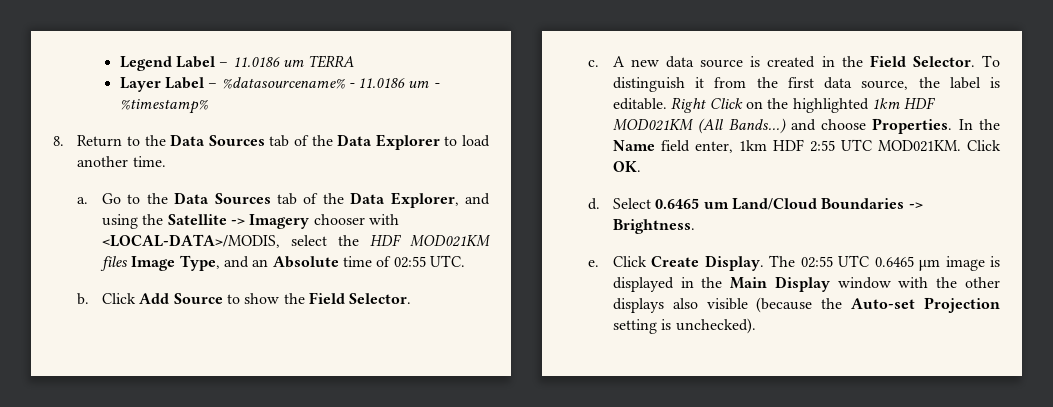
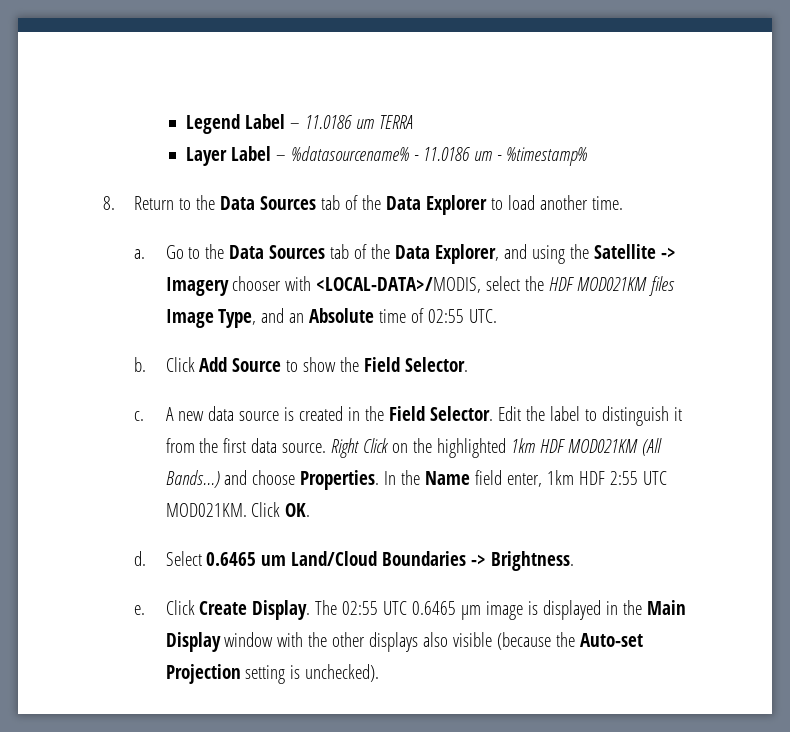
[981,55,1000,67] To -> [498,406,598,421] Edit the label to
[861,77,1000,90] [612,98,667,110] source, the label is editable. -> [282,443,327,453] source.

